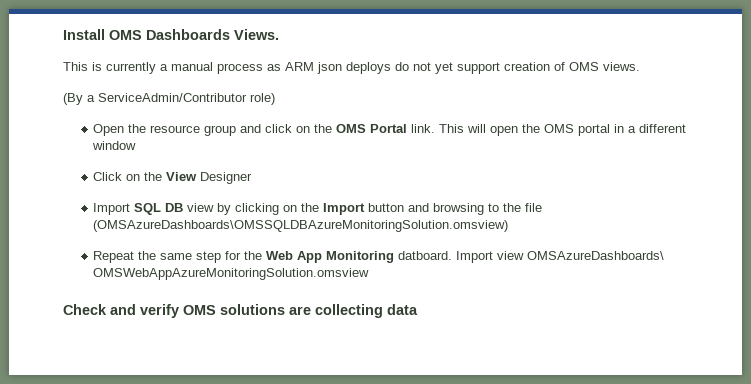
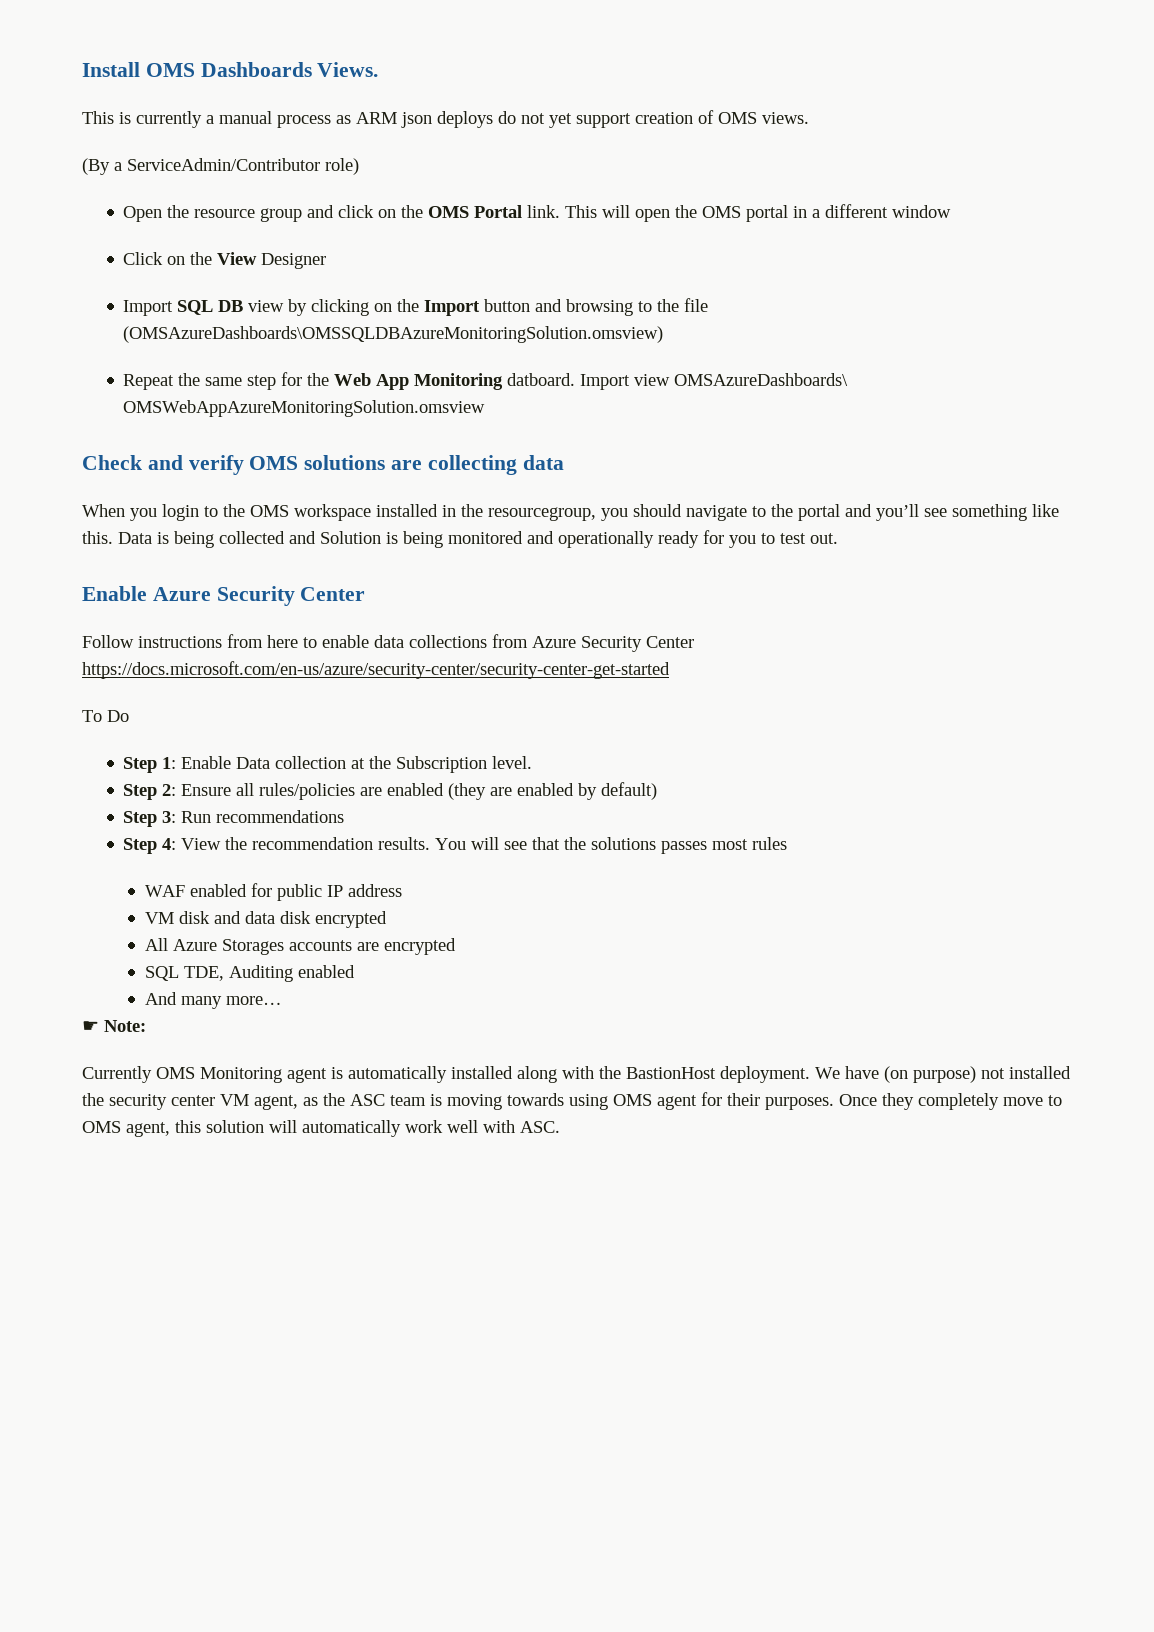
(418, 309) none -> [82,504,1059,521] [82,530,838,548] [82,586,366,606] [82,634,694,652] [82,661,670,679] [82,710,129,722] [123,756,533,773] [123,782,658,800] [123,810,345,827] [123,837,788,854] [144,883,402,901] [144,911,387,928] [144,938,456,955] [144,965,355,982] [144,992,282,1009] [82,1020,146,1032] [82,1066,1071,1083] [82,1092,1062,1110] [82,1120,560,1137] // When you login to the OMS workspace installed in the resourcegroup, you should navigate to the portal and you’ll see something like this. Data is being collected and Solution is being monitored and operationally ready for you to test out. // Enable Azure Security Center // Follow instructions from here to enable data collections from Azure Security Center https://docs.microsoft.com/en-us/azure/security-center/security-center-get-started // To Do // Step 1: Enable Data collection at the Subscription level. // Step 2: Ensure all rules/policies are enabled (they are enabled by default) // Step 3: Run recommendations // Step 4: View the recommendation results. You will see that the solutions passes most rules // WAF enabled for public IP address // VM disk and data disk encrypted // All Azure Storages accounts are encrypted // SQL TDE, Auditing enabled // And many more… // ☛ Note: // Currently OMS Monitoring agent is automatically installed along with the BastionHost deployment. We have (on purpose) not installed the security center VM agent, as the ASC team is moving towards using OMS agent for their purposes. Once they completely move to OMS agent, this solution will automatically work well with ASC.

